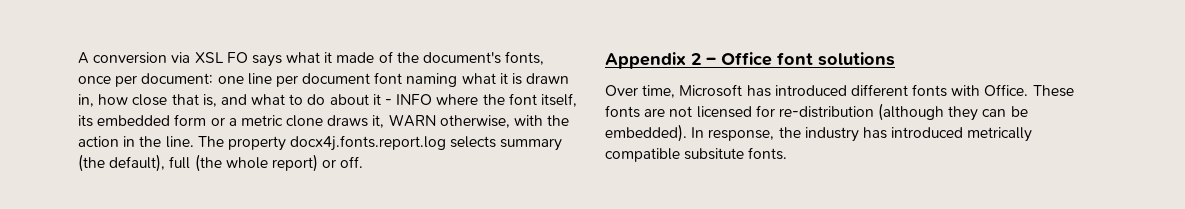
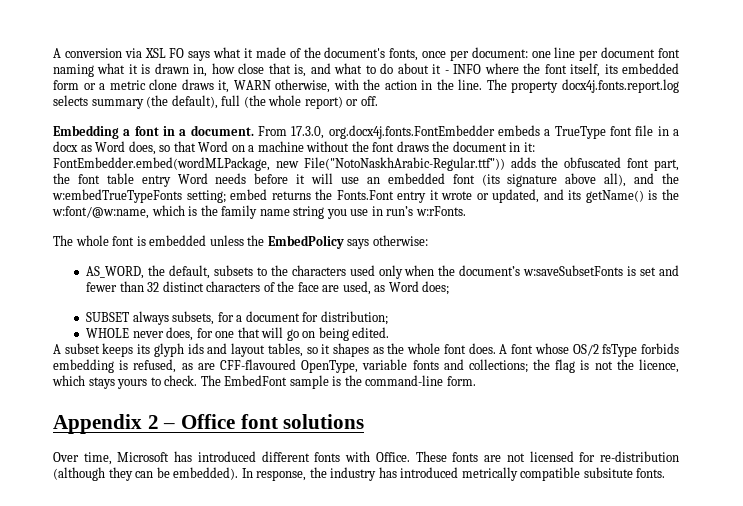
(364, 162) none -> [53,125,680,139] [53,141,535,155] [53,157,679,171] [53,173,680,187] [52,189,680,203] [52,205,466,219] [53,235,428,249] [86,265,680,279] [86,281,450,295] [86,311,388,325] [86,327,390,341] [53,343,680,357] [53,359,679,373] [52,375,476,389] // Embedding a font in a document. From 17.3.0, org.docx4j.fonts.FontEmbedder embeds a TrueType font file in a docx as Word does, so that Word on a machine without the font draws the document in it: FontEmbedder.embed(wordMLPackage, new File("NotoNaskhArabic-Regular.ttf")) adds the obfuscated font part, the font table entry Word needs before it will use an embedded font (its signature above all), and the w:embedTrueTypeFonts setting; embed returns the Fonts.Font entry it wrote or updated, and its getName() is the w:font/@w:name, which is the family name string you use in run’s w:rFonts. // The whole font is embedded unless the EmbedPolicy says otherwise: // AS_WORD, the default, subsets to the characters used only when the document’s w:saveSubsetFonts is set and fewer than 32 distinct characters of the face are used, as Word does; // SUBSET always subsets, for a document for distribution; // WHOLE never does, for one that will go on being edited. // A subset keeps its glyph ids and layout tables, so it shapes as the whole font does. A font whose OS/2 fsType forbids embedding is refused, as are CFF-flavoured OpenType, variable fonts and collections; the flag is not the licence, which stays yours to check. The EmbedFont sample is the command-line form.

